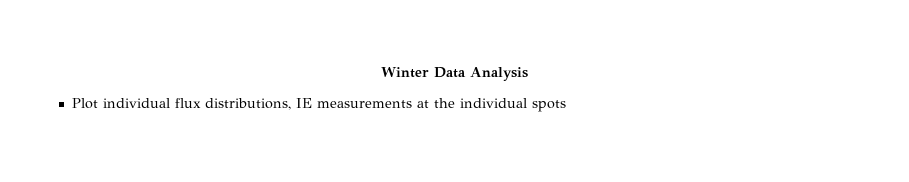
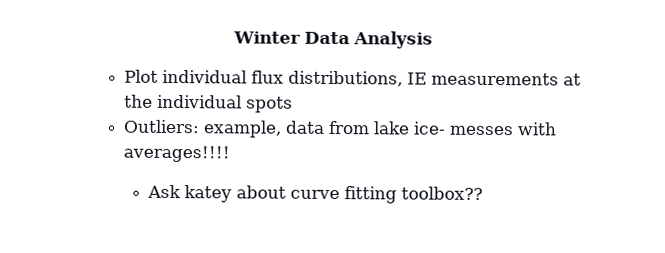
(567, 106) none -> [122,119,557,138] [122,145,230,163] [146,184,483,204] // Outliers: example, data from lake ice- messes with averages!!!! // Ask katey about curve fitting toolbox??

